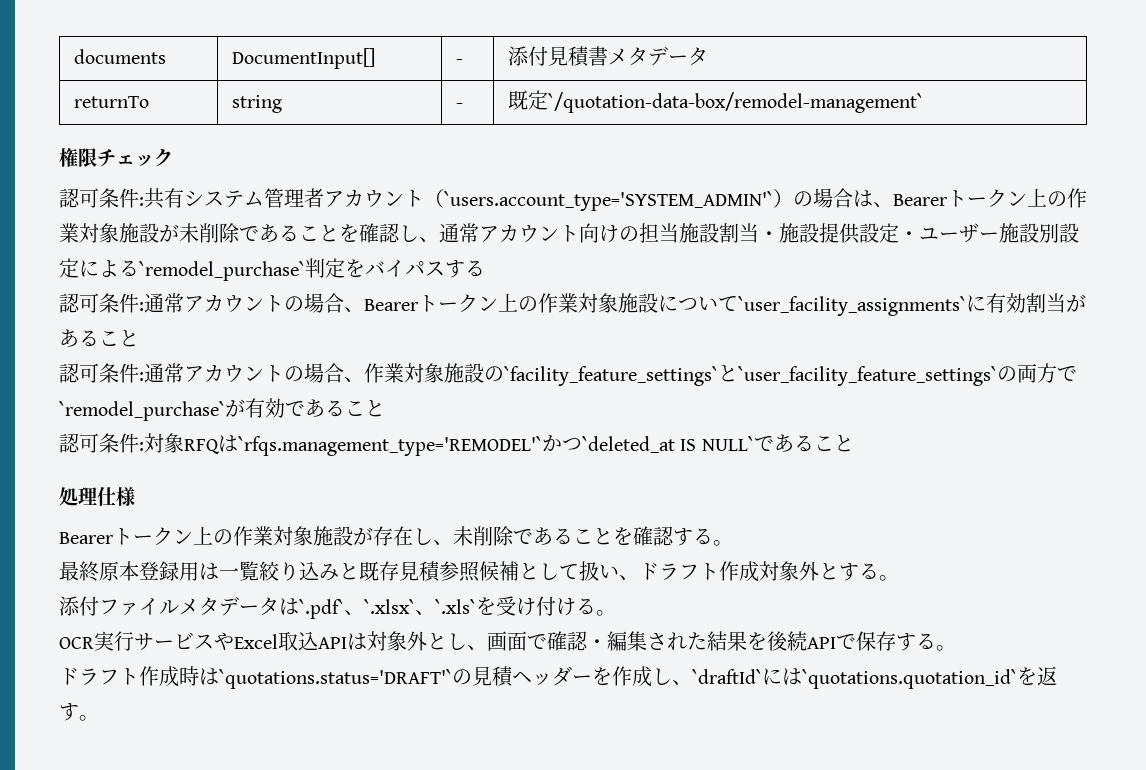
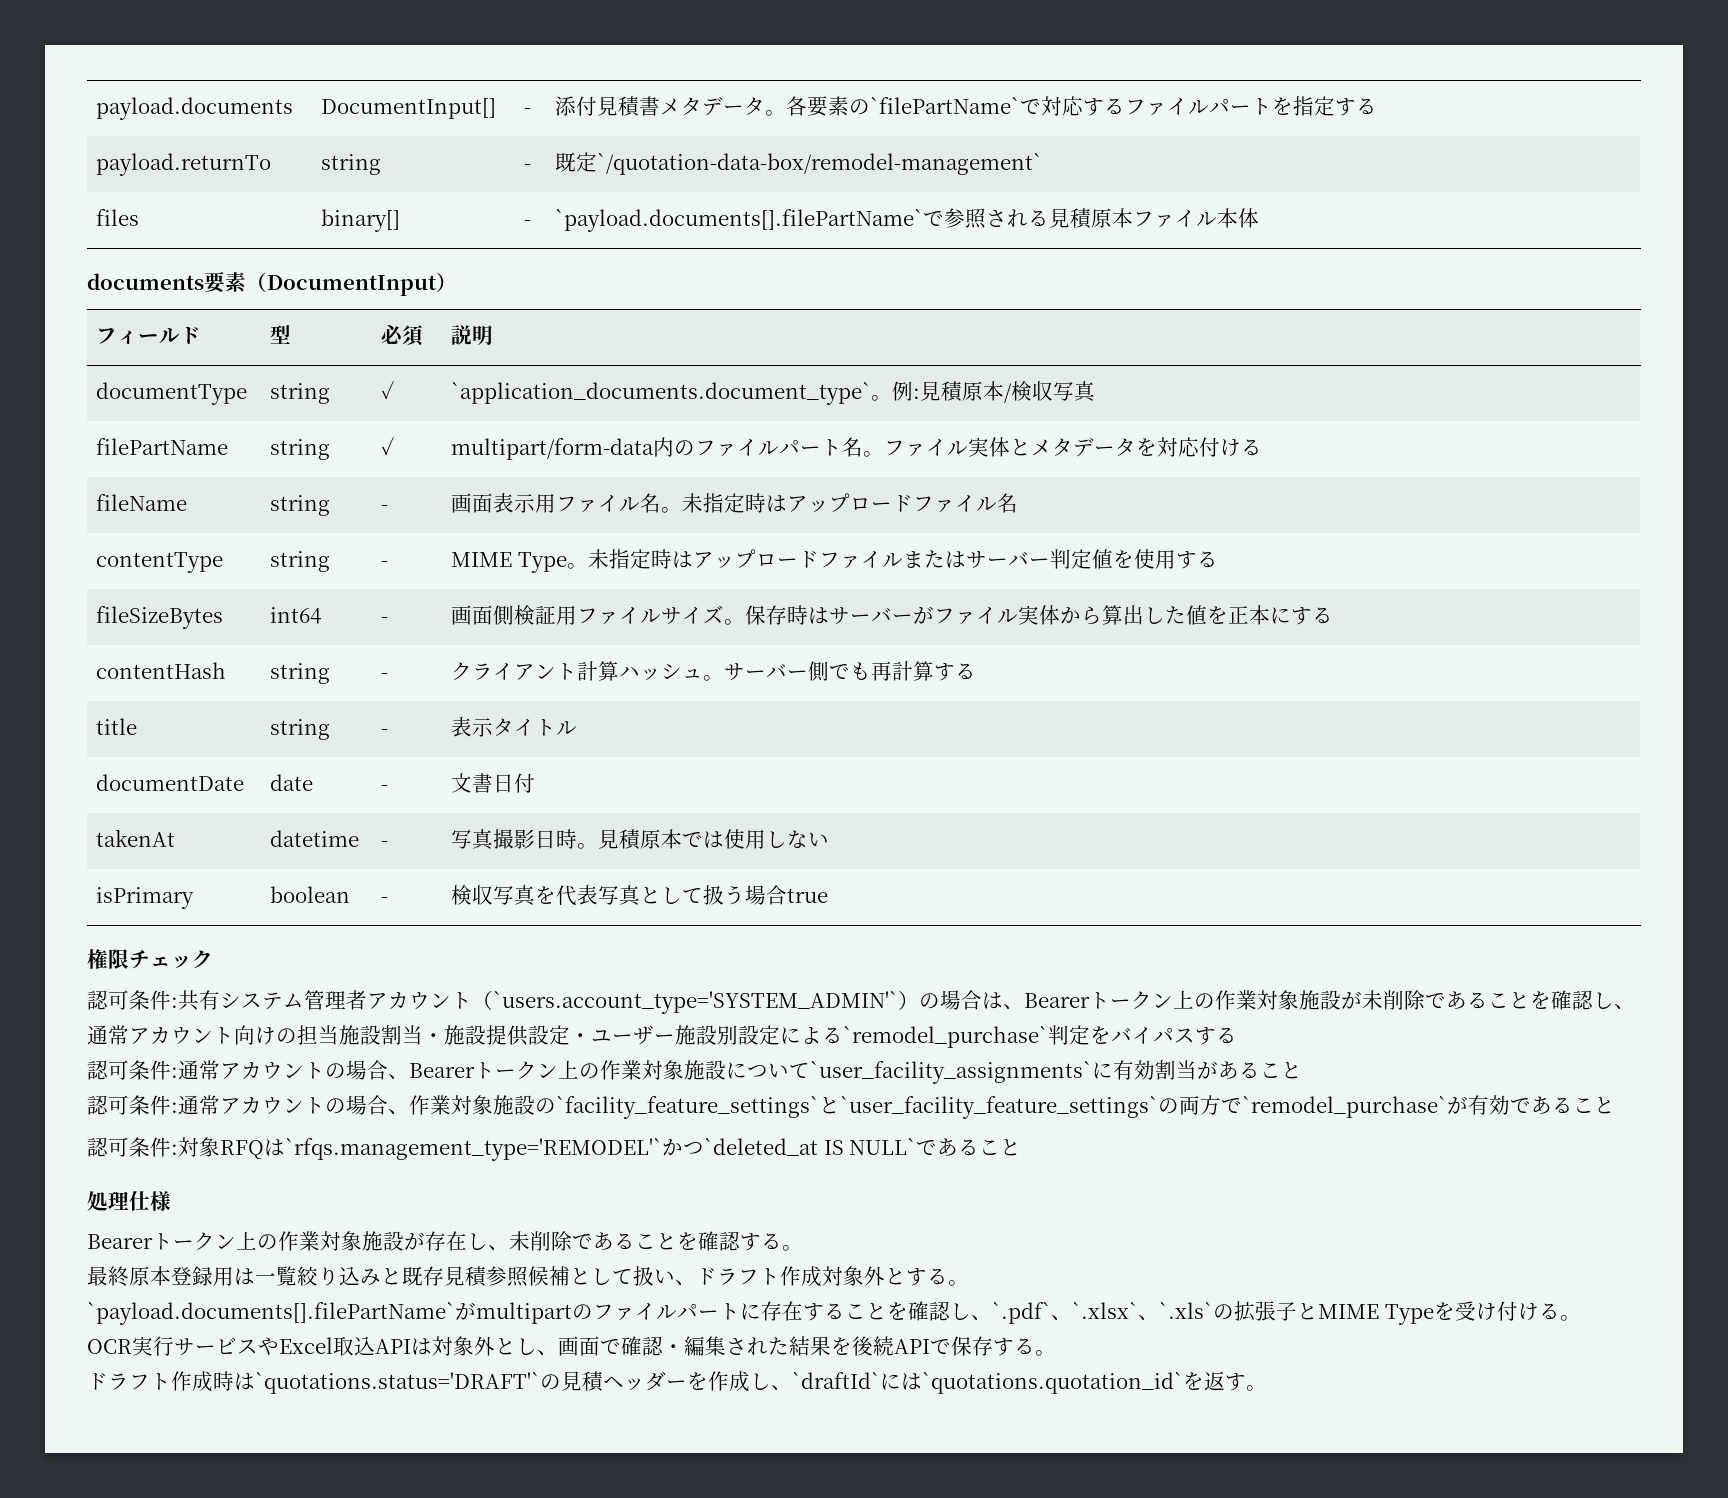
[73,49,166,64] documents -> [96,97,294,120] payload.documents
[73,96,149,108] [231,95,282,113] [455,103,463,108] [507,90,923,113] // returnTo | string | - | 既定`/quotation-data-box/remodel-management` -> [765,96,1378,117] [96,153,272,176] [321,154,382,175] [524,164,532,170] [555,152,1043,175] [96,209,140,226] [321,209,401,232] [524,220,532,226] [555,208,1260,232] [87,272,457,296] [96,326,202,345] [270,325,292,344] [381,325,425,346] [451,325,494,345] [96,382,248,405] [270,383,331,404] [381,381,395,399] [451,381,1096,405] [96,438,229,455] [270,439,331,460] [381,437,395,455] [451,437,1263,460] [96,494,188,511] [270,495,331,516] [381,505,389,511] [451,493,1019,513] [96,552,224,573] [270,551,331,572] [381,561,389,567] [451,549,1218,573] [96,606,224,629] [270,607,322,624] [381,617,389,623] [451,605,1334,625] [96,662,227,679] [270,663,331,684] [381,673,389,679] [451,661,977,681] [96,718,138,735] [270,719,331,740] [381,729,389,735] [451,717,578,737] [96,774,245,791] [270,774,314,791] [381,785,389,791] [451,773,536,793] [96,829,176,847] [270,830,360,847] [381,841,389,847] [451,829,830,850] [96,887,195,909] [270,886,351,903] [381,897,389,903] [451,885,829,906] 。各要素の`filePartName`で対応するファイルパートを指定する // payload.returnTo | string | - | 既定`/quotation-data-box/remodel-management` // files | binary[] | - | `payload.documents[].filePartName`で参照される見積原本ファイル本体 // documents要素（DocumentInput） // フィールド | 型 | 必須 | 説明 // documentType | string | ✓ | `application_documents.document_type`。例:見積原本/検収写真 // filePartName | string | ✓ | multipart/form-data内のファイルパート名。ファイル実体とメタデータを対応付ける // fileName | string | - | 画面表示用ファイル名。未指定時はアップロードファイル名 // contentType | string | - | MIME Type。未指定時はアップロードファイルまたはサーバー判定値を使用する // fileSizeBytes | int64 | - | 画面側検証用ファイルサイズ。保存時はサーバーがファイル実体から算出した値を正本にする // contentHash | string | - | クライアント計算ハッシュ。サーバー側でも再計算する // title | string | - | 表示タイトル // documentDate | date | - | 文書日付 // takenAt | datetime | - | 写真撮影日時。見積原本では使用しない // isPrimary | boolean | - | 検収写真を代表写真として扱う場合true
[59,596,476,619] 添付ファイルメタデータは`.pdf`、`.xlsx`、`.xls` -> [87,1301,1434,1325] `payload.documents[].filePartName`がmultipartのファイルパートに存在することを確認し、`.pdf`、`.xlsx`、`.xls`の拡張子とMIME Type

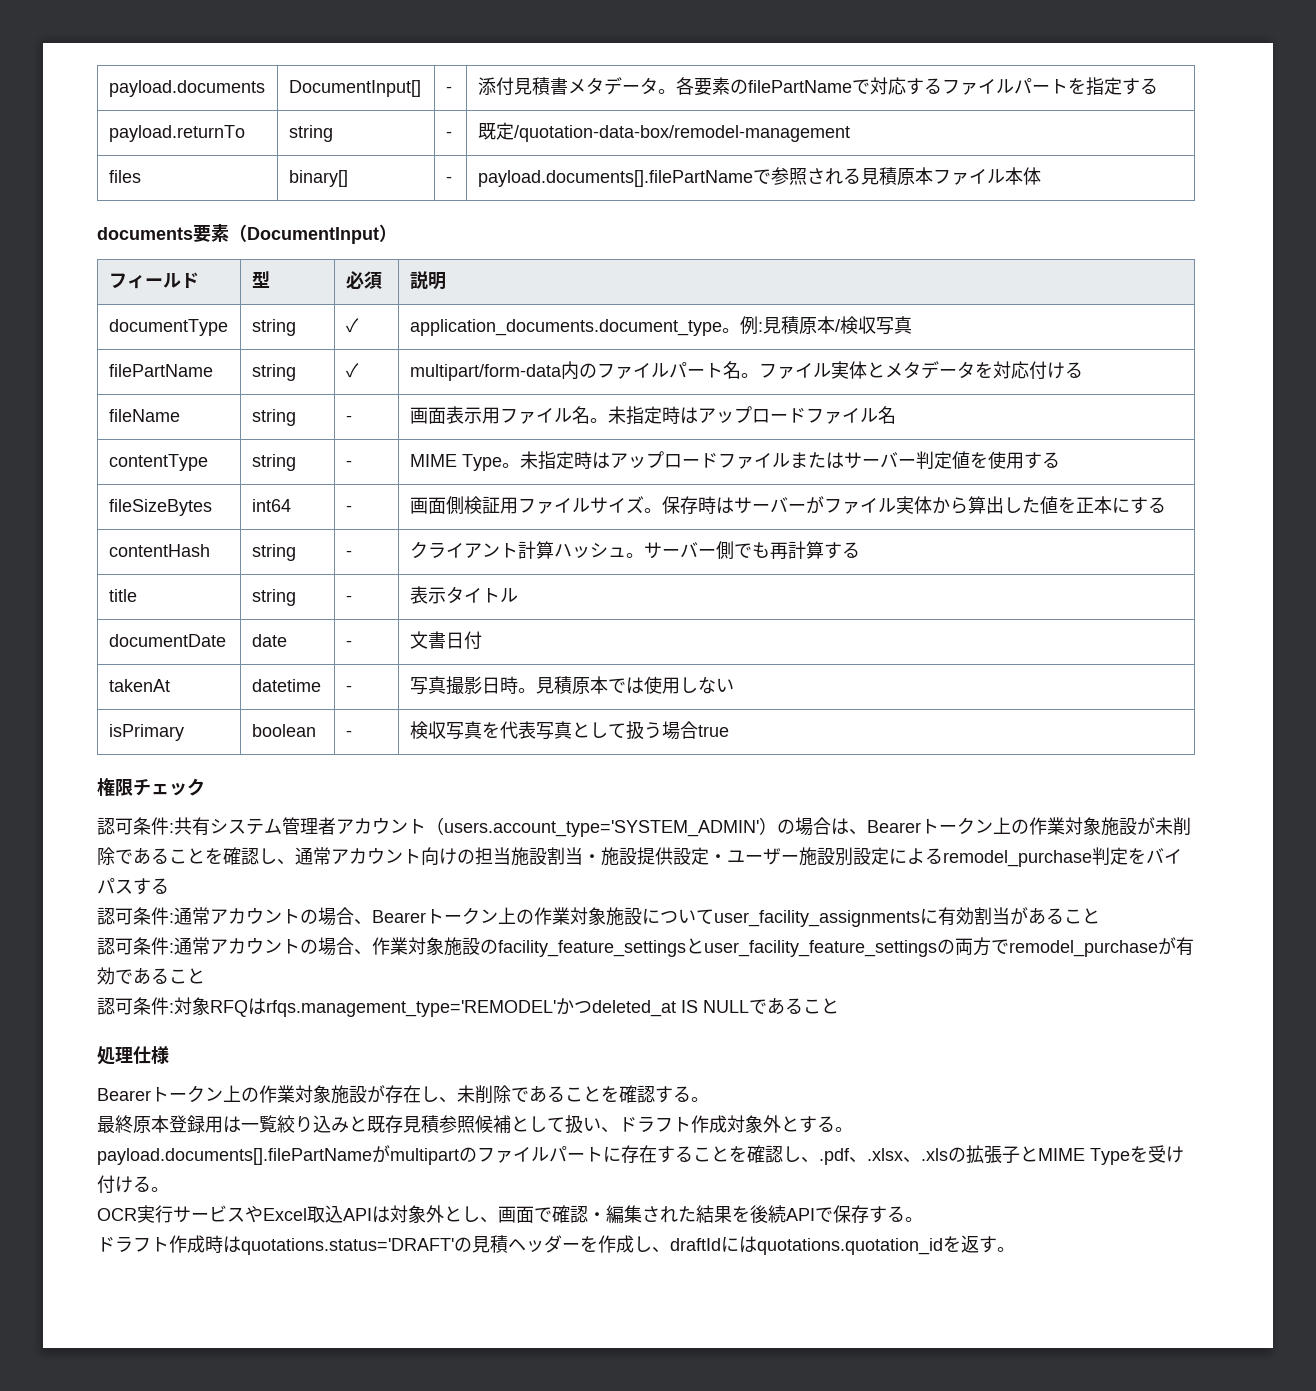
[870,97,1021,114] `filePartName` -> [747,80,852,93] filePartName
[597,153,1043,175] `/quotation-data-box/remodel-management` -> [513,125,850,142] /quotation-data-box/remodel-management
[555,209,924,232] `payload.documents[].filePartName` -> [477,170,753,187] payload.documents[].filePartName
[451,382,872,405] `application_documents.document_type` -> [409,319,722,336] application_documents.document_type
[493,991,898,1014] `users.account_type='SYSTEM_ADMIN'` -> [444,820,759,837] users.account_type='SYSTEM_ADMIN'
[843,1026,1048,1048] `remodel_purchase` -> [943,850,1092,867] remodel_purchase
[810,1061,1092,1084] `user_facility_assignments` -> [714,910,920,927] user_facility_assignments
[556,1096,1158,1119] `facility_feature_settings`と`user_facility_feature_settings` -> [498,938,937,957] facility_feature_settingsとuser_facility_feature_settings
[1242,1096,1447,1118] `remodel_purchase` -> [1009,940,1158,957] remodel_purchase
[285,1138,917,1161] `rfqs.management_type='REMODEL'`かつ`deleted_at IS NULL` -> [266,998,749,1017] rfqs.management_type='REMODEL'かつdeleted_at IS NULL
[87,1302,455,1325] `payload.documents[].filePartName` -> [97,1148,372,1165] payload.documents[].filePartName
[992,1302,1213,1324] `.pdf`、`.xlsx`、`.xls` -> [819,1148,948,1165] .pdf、.xlsx、.xls
[255,1372,540,1394] `quotations.status='DRAFT'` -> [241,1238,454,1255] quotations.status='DRAFT'
[792,1372,1183,1394] `draftId`には`quotations.quotation_id` -> [670,1236,943,1255] draftIdにはquotations.quotation_id

